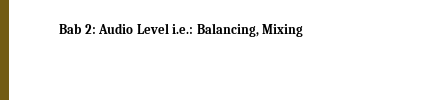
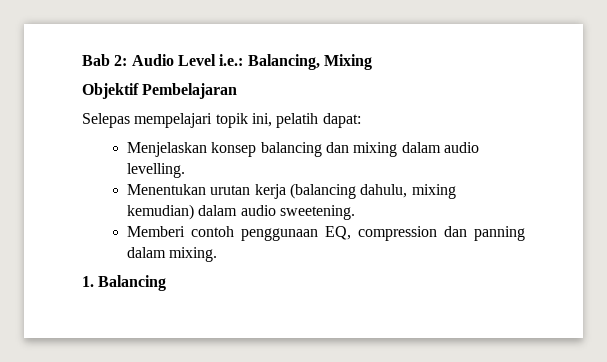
(304, 30) none -> [82,83,238,99] [82,113,361,128] [127,142,479,157] [127,163,186,178] [127,183,456,199] [127,204,355,220] [127,226,525,241] [127,247,218,262] [82,275,167,291] // Objektif Pembelajaran // Selepas mempelajari topik ini, pelatih dapat: // Menjelaskan konsep balancing dan mixing dalam audio levelling. // Menentukan urutan kerja (balancing dahulu, mixing kemudian) dalam audio sweetening. // Memberi contoh penggunaan EQ, compression dan panning dalam mixing. // 1. Balancing

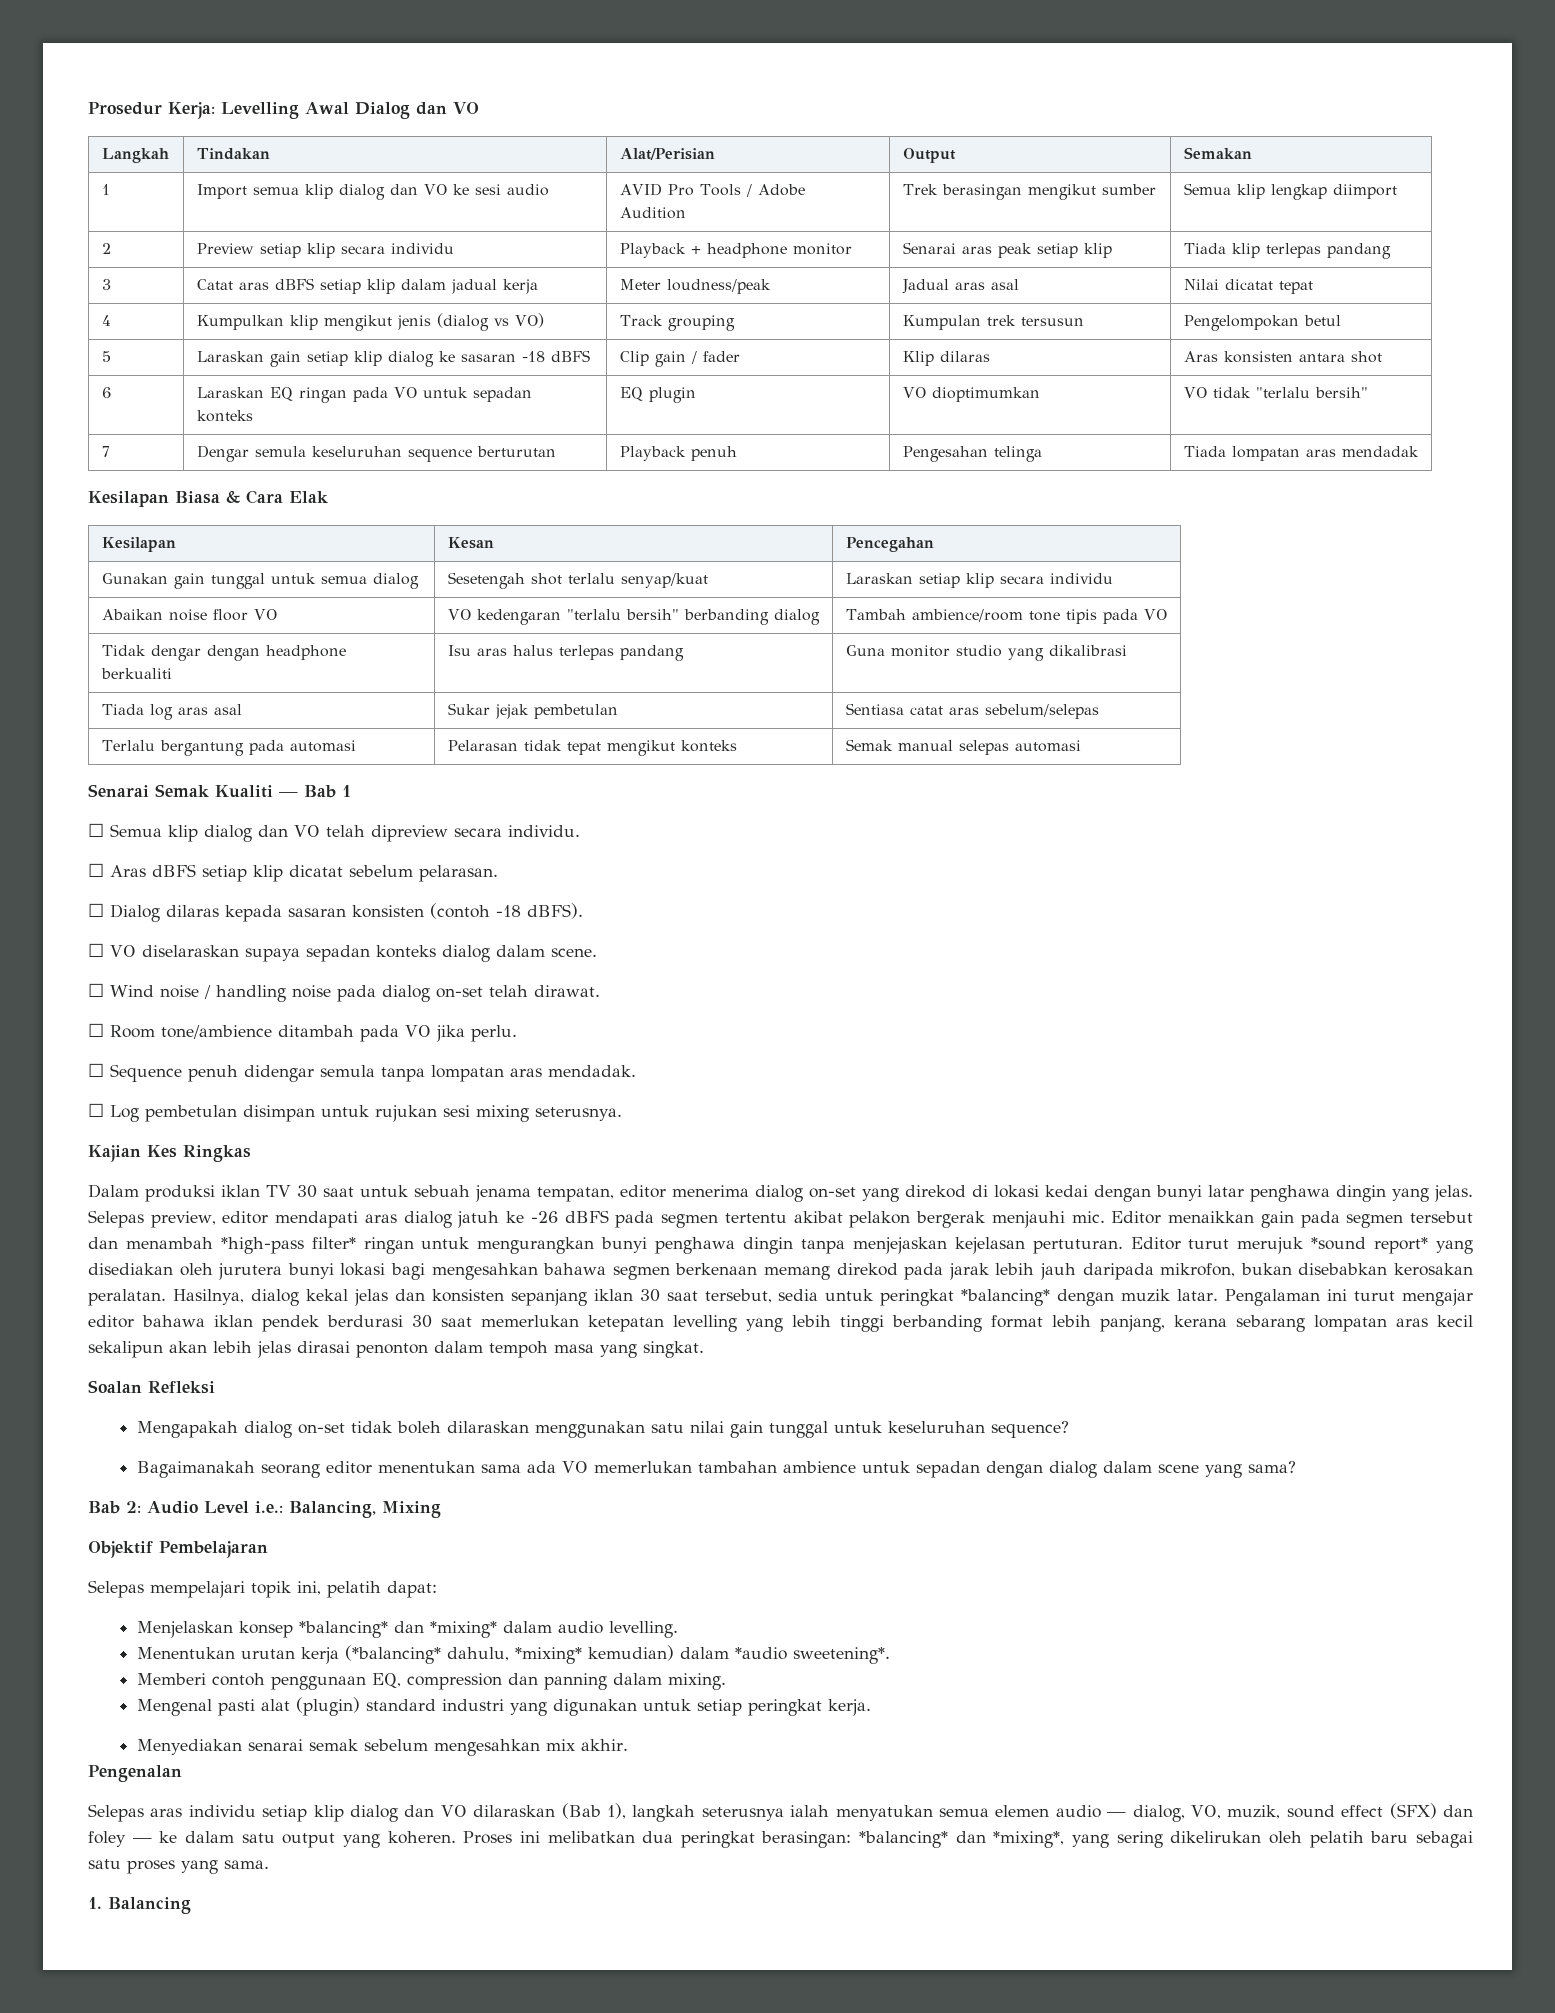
(82, 60) none -> [88,102,479,119] [101,148,169,163] [196,148,270,160] [619,148,715,160] [902,148,956,163] [1183,147,1252,159] [101,184,110,195] [196,184,549,200] [619,183,805,197] [619,207,686,219] [902,184,1156,200] [1183,183,1397,200] [101,243,111,254] [196,243,454,258] [619,243,852,258] [902,242,1112,258] [1183,243,1391,259] [101,279,111,290] [196,278,538,294] [619,279,771,294] [901,279,1019,294] [1183,279,1313,294] [101,315,111,326] [196,313,544,331] [619,315,735,331] [902,315,1084,330] [1183,315,1341,331] [101,351,111,362] [196,350,590,367] [619,351,740,367] [902,351,990,366] [1183,351,1382,363] [101,387,111,398] [196,387,532,403] [196,410,253,422] [619,387,696,403] [902,387,1040,402] [1183,387,1368,398] [101,446,110,457] [196,445,556,462] [619,446,737,461] [902,446,1042,462] [1183,446,1419,461] [88,490,328,507] [101,537,176,552] [447,537,494,549] [845,537,934,552] [101,573,419,589] [447,572,708,589] [845,573,1113,588] [101,609,277,621] [447,609,820,625] [845,609,1167,624] [101,645,346,661] [100,668,172,679] [447,645,684,661] [845,645,1127,661] [101,704,242,720] [447,703,618,719] [845,703,1099,719] [101,740,356,756] [447,740,737,756] [845,739,1081,755] [88,784,351,798] [88,823,580,842] [88,863,498,882] [88,903,583,922] [88,943,597,962] [88,983,600,1002] [88,1023,517,1042] [88,1063,636,1082] [88,1103,622,1122] [88,1145,251,1162] [88,1184,1473,1202] [88,1210,1474,1228] [88,1237,1473,1254] [88,1263,1473,1280] [88,1289,1473,1306] [88,1315,1473,1332] [88,1341,704,1358] [88,1380,215,1394] [136,1421,1069,1438] [136,1461,1296,1478] Prosedur Kerja: Levelling Awal Dialog dan VO // Langkah | Tindakan | Alat/Perisian | Output | Semakan // 1 | Import semua klip dialog dan VO ke sesi audio | AVID Pro Tools / Adobe Audition | Trek berasingan mengikut sumber | Semua klip lengkap diimport // 2 | Preview setiap klip secara individu | Playback + headphone monitor | Senarai aras peak setiap klip | Tiada klip terlepas pandang // 3 | Catat aras dBFS setiap klip dalam jadual kerja | Meter loudness/peak | Jadual aras asal | Nilai dicatat tepat // 4 | Kumpulkan klip mengikut jenis (dialog vs VO) | Track grouping | Kumpulan trek tersusun | Pengelompokan betul // 5 | Laraskan gain setiap klip dialog ke sasaran -18 dBFS | Clip gain / fader | Klip dilaras | Aras konsisten antara shot // 6 | Laraskan EQ ringan pada VO untuk sepadan konteks | EQ plugin | VO dioptimumkan | VO tidak "terlalu bersih" // 7 | Dengar semula keseluruhan sequence berturutan | Playback penuh | Pengesahan telinga | Tiada lompatan aras mendadak // Kesilapan Biasa & Cara Elak // Kesilapan | Kesan | Pencegahan // Gunakan gain tunggal untuk semua dialog | Sesetengah shot terlalu senyap/kuat | Laraskan setiap klip secara individu // Abaikan noise floor VO | VO kedengaran "terlalu bersih" berbanding dialog | Tambah ambience/room tone tipis pada VO // Tidak dengar dengan headphone berkualiti | Isu aras halus terlepas pandang | Guna monitor studio yang dikalibrasi // Tiada log aras asal | Sukar jejak pembetulan | Sentiasa catat aras sebelum/selepas // Terlalu bergantung pada automasi | Pelarasan tidak tepat mengikut konteks | Semak manual selepas automasi // Senarai Semak Kualiti — Bab 1 // ☐ Semua klip dialog dan VO telah dipreview secara individu. // ☐ Aras dBFS setiap klip dicatat sebelum pelarasan. // ☐ Dialog dilaras kepada sasaran konsisten (contoh -18 dBFS). // ☐ VO diselaraskan supaya sepadan konteks dialog dalam scene. // ☐ Wind noise / handling noise pada dialog on-set telah dirawat. // ☐ Room tone/ambience ditambah pada VO jika perlu. // ☐ Sequence penuh didengar semula tanpa lompatan aras mendadak. // ☐ Log pembetulan disimpan untuk rujukan sesi mixing seterusnya. // Kajian Kes Ringkas // Dalam produksi iklan TV 30 saat untuk sebuah jenama tempatan, editor menerima dialog on-set yang direkod di lokasi kedai dengan bunyi latar penghawa dingin yang jelas. Selepas preview, editor mendapati aras dialog jatuh ke -26 dBFS pada segmen tertentu akibat pelakon bergerak menjauhi mic. Editor menaikkan gain pada segmen tersebut dan menambah *high-pass filter* ringan untuk mengurangkan bunyi penghawa dingin tanpa menjejaskan kejelasan pertuturan. Editor turut merujuk *sound report* yang disediakan oleh jurutera bunyi lokasi bagi mengesahkan bahawa segmen berkenaan memang direkod pada jarak lebih jauh daripada mikrofon, bukan disebabkan kerosakan peralatan. Hasilnya, dialog kekal jelas dan konsisten sepanjang iklan 30 saat tersebut, sedia untuk peringkat *balancing* dengan muzik latar. Pengalaman ini turut mengajar editor bahawa iklan pendek berdurasi 30 saat memerlukan ketepatan levelling yang lebih tinggi berbanding format lebih panjang, kerana sebarang lompatan aras kecil sekalipun akan lebih jelas dirasai penonton dalam tempoh masa yang singkat. // Soalan Refleksi // Mengapakah dialog on-set tidak boleh dilaraskan menggunakan satu nilai gain tunggal untuk keseluruhan sequence? // Bagaimanakah seorang editor menentukan sama ada VO memerlukan tambahan ambience untuk sepadan dengan dialog dalam scene yang sama? //
[260,142,398,157] balancing dan mixing -> [298,1621,497,1638] *balancing* dan *mixing*
[289,183,456,199] [127,204,355,220] (balancing dahulu, mixing kemudian) dalam audio sweetening. -> [344,1645,890,1664] (*balancing* dahulu, *mixing* kemudian) dalam *audio sweetening*.
(218, 254) none -> [136,1697,871,1716] [136,1739,628,1756] [88,1765,182,1782] [88,1803,1473,1822] [88,1831,1474,1848] [88,1859,269,1874] // Mengenal pasti alat (plugin) standard industri yang digunakan untuk setiap peringkat kerja. // Menyediakan senarai semak sebelum mengesahkan mix akhir. // Pengenalan // Selepas aras individu setiap klip dialog dan VO dilaraskan (Bab 1), langkah seterusnya ialah menyatukan semua elemen audio — dialog, VO, muzik, sound effect (SFX) dan foley — ke dalam satu output yang koheren. Proses ini melibatkan dua peringkat berasingan: *balancing* dan *mixing*, yang sering dikelirukan oleh pelatih baru sebagai satu proses yang sama.

